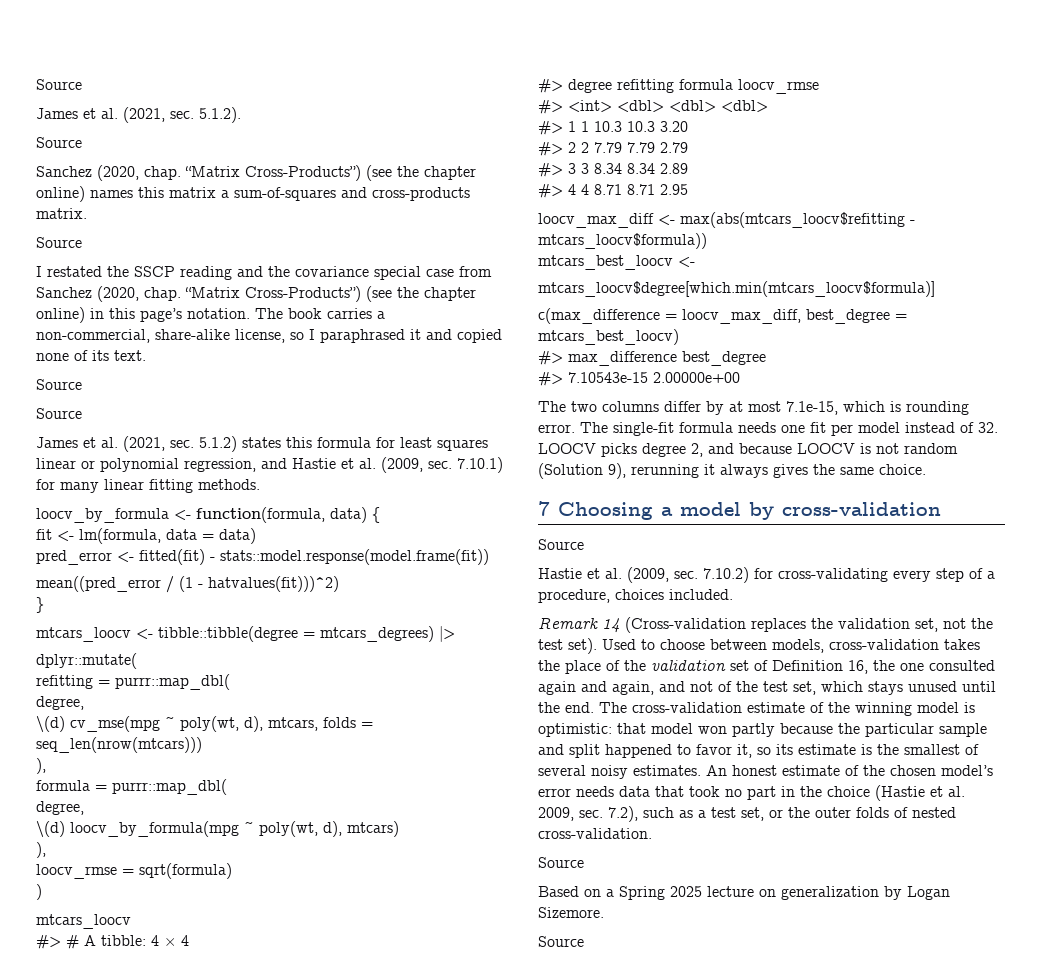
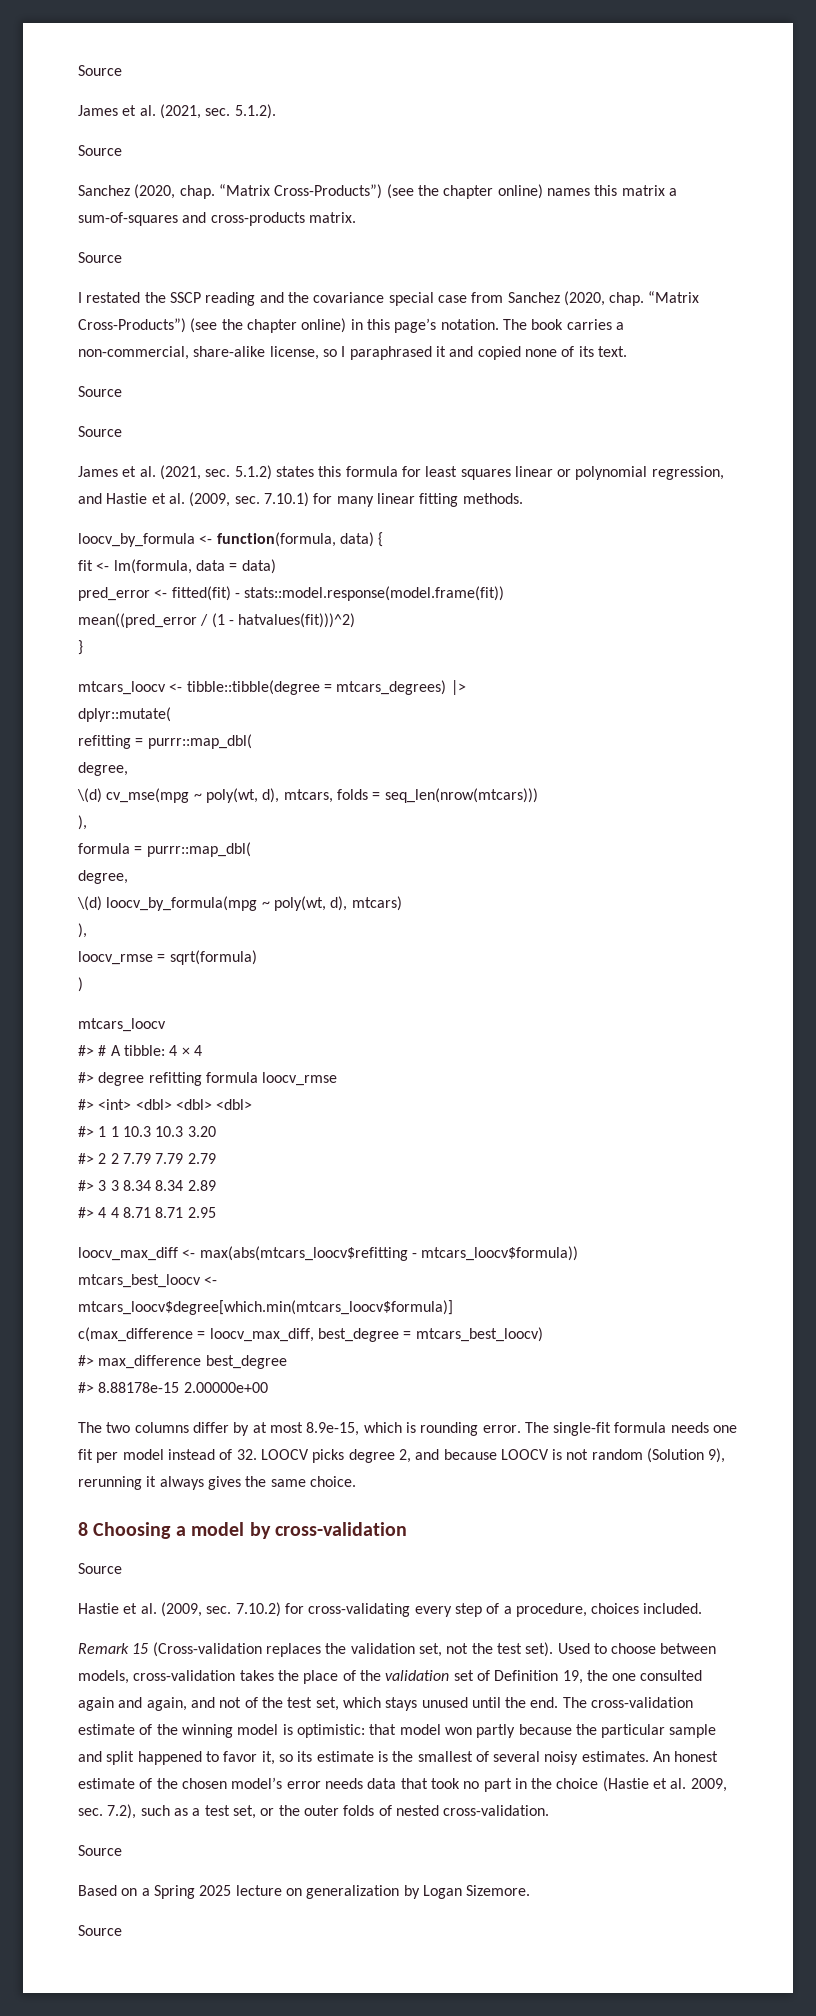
[568,372,648,383] 7.10543e-15 -> [98,1382,180,1393] 8.88178e-15
[786,401,838,415] 7.1e-15, -> [306,1422,360,1436] 8.9e-15,
[538,501,550,516] 7 -> [78,1522,88,1536] 8
[602,618,620,633] 14 -> [132,1643,149,1654] 15
[848,660,868,674] 16, -> [562,1670,583,1684] 19,

